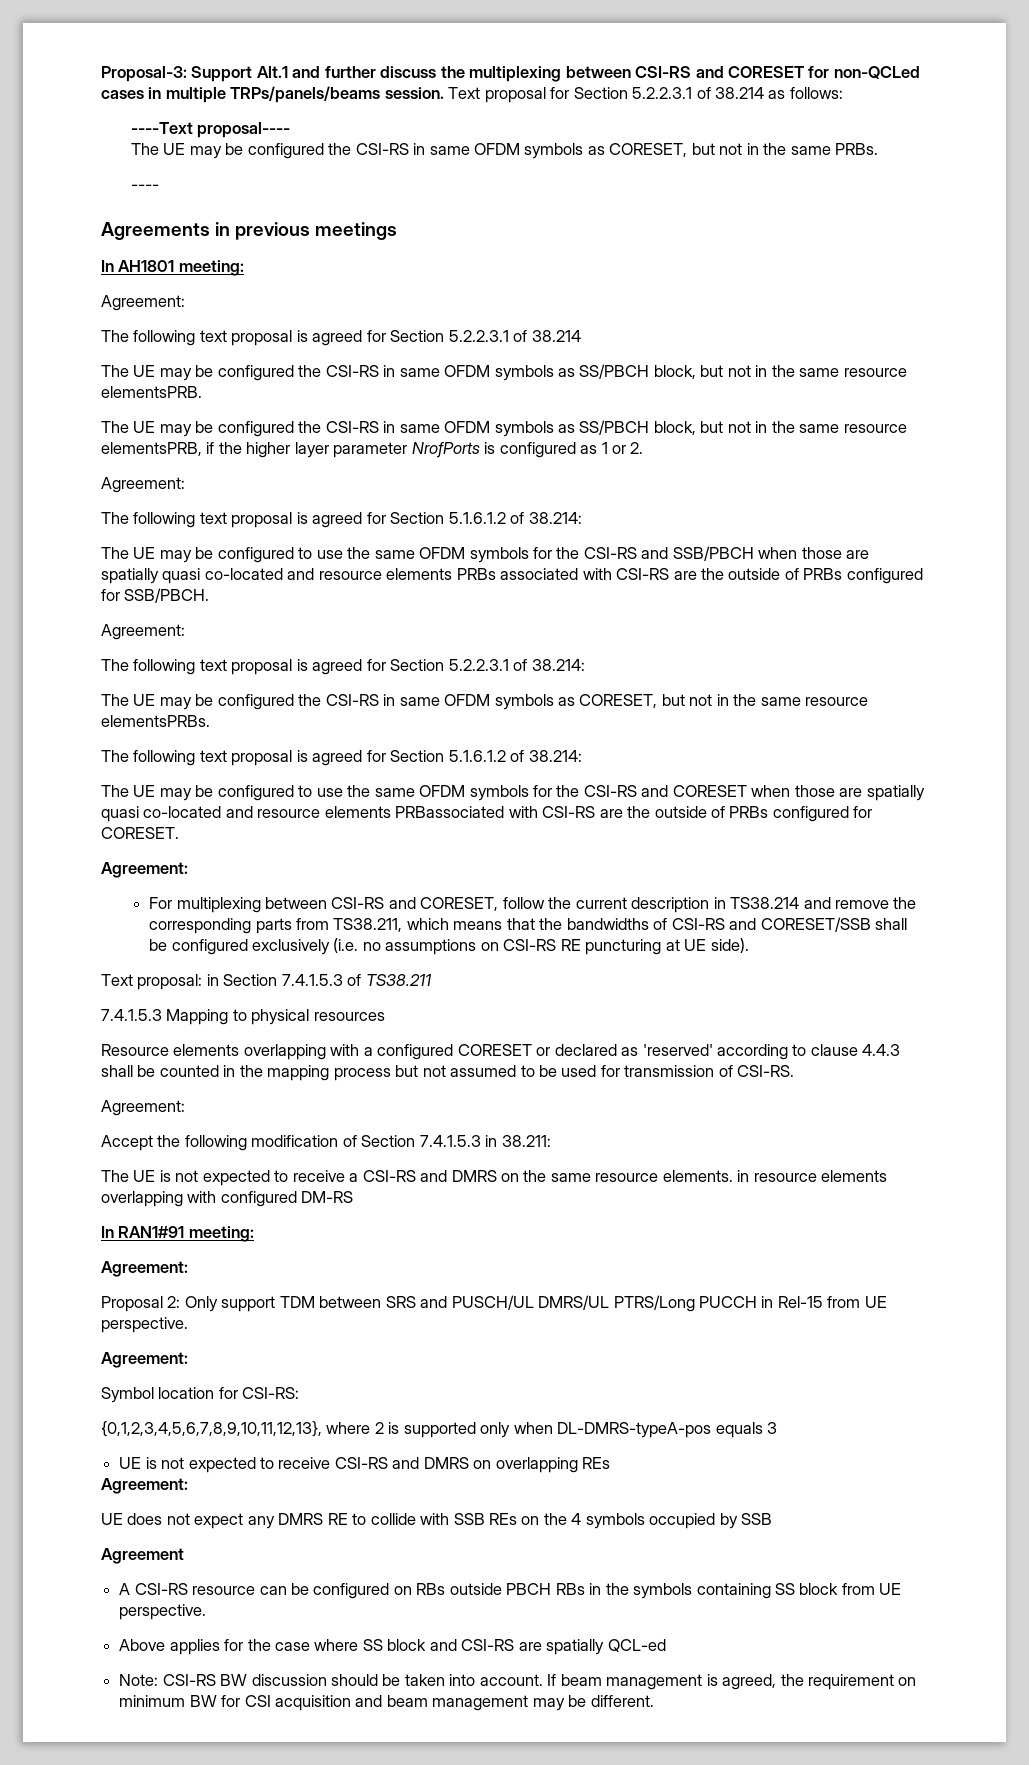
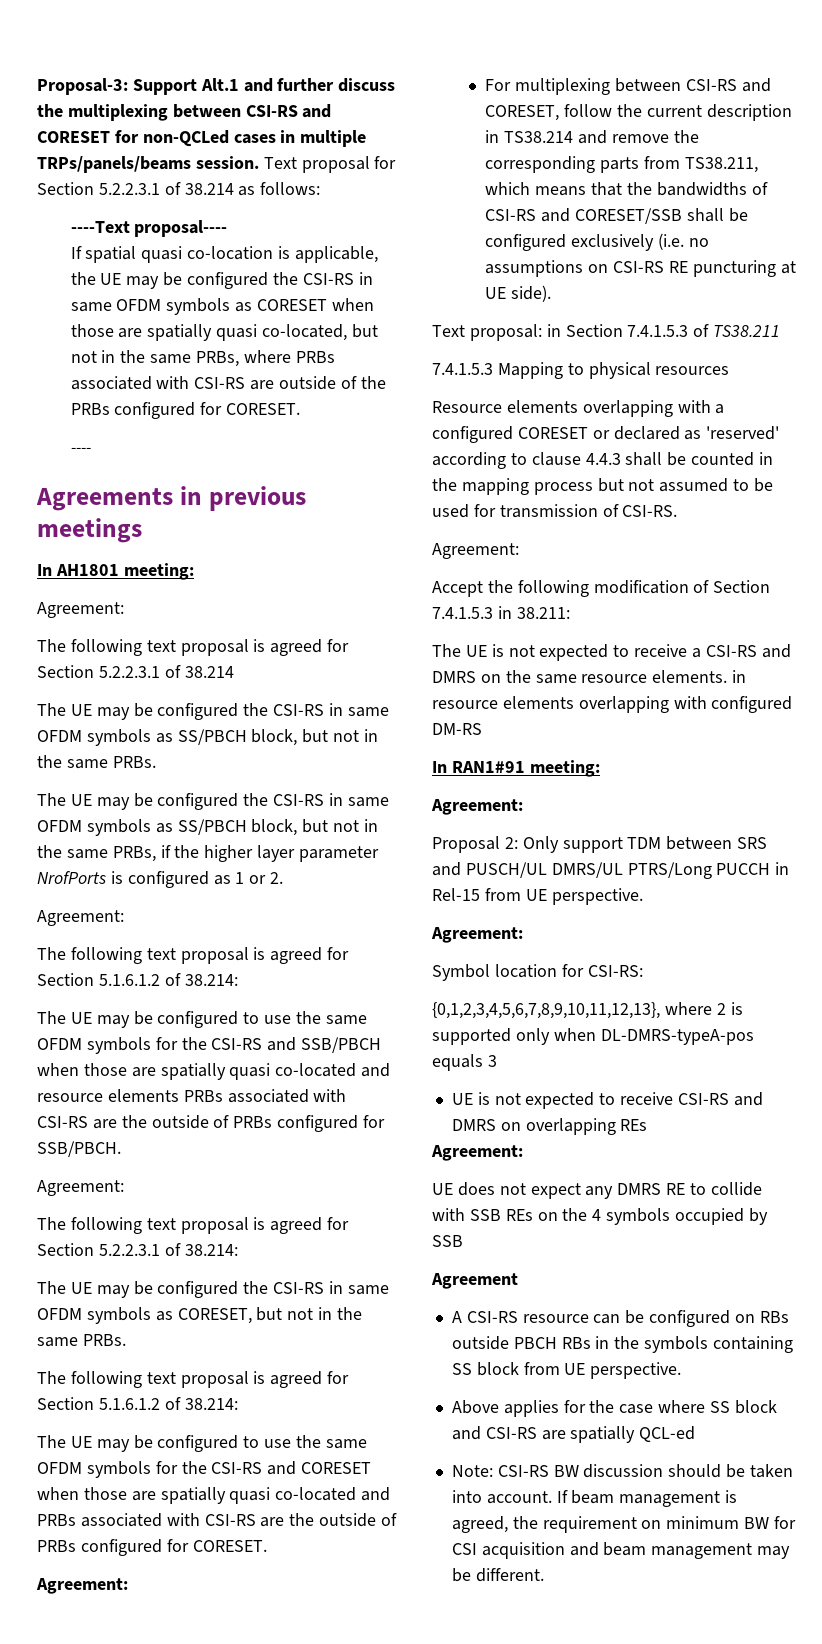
[130,143,159,155] The -> [70,246,378,263] [70,272,96,285] If spatial quasi co-location is applicable, the
[609,143,879,157] CORESET, but not in the same PRBs. -> [256,298,374,311] [70,324,378,341] [70,350,335,367] [70,376,386,390] [70,402,301,419] CORESET when those are spatially quasi co-located, but not in the same PRBs, where PRBs associated with CSI-RS are outside of the PRBs configured for CORESET.
[843,368,907,377] [101,386,202,398] resource elementsPRB. -> [112,756,156,768] PRBs.
[843,424,907,433] [101,442,202,456] resource elementsPRB, -> [112,846,156,862] PRBs,
[805,697,869,706] [101,715,210,727] resource elementsPRBs. -> [82,1334,126,1346] PRBs.
[257,806,505,818] resource elements PRBassociated -> [37,1513,162,1527] PRBs associated

